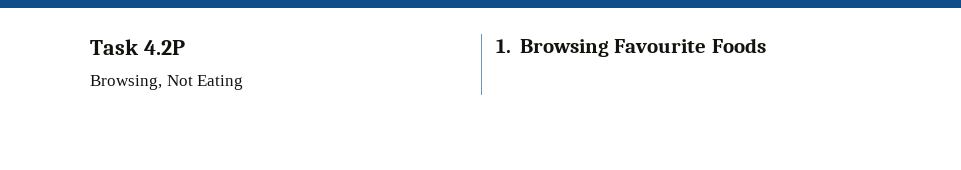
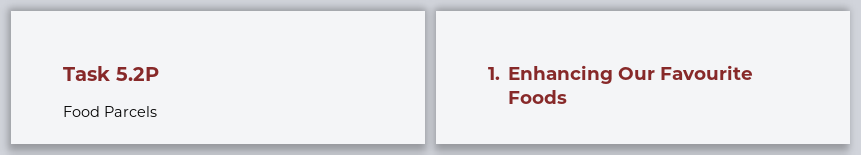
[143,40,185,55] [90,75,244,90] 4.2P // Browsing, Not Eating -> [116,67,159,81] [63,106,157,117] 5.2P // Food Parcels
[519,39,609,57] Browsing -> [507,65,655,84] Enhancing Our

